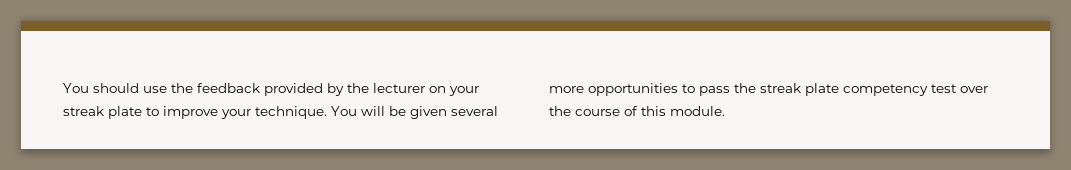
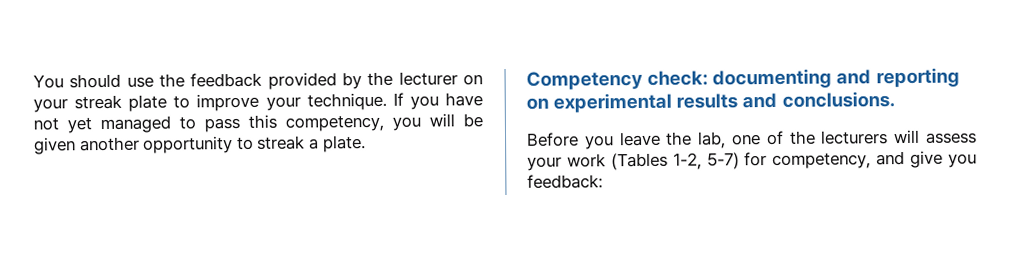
[331,106,498,119] [549,83,988,96] [549,106,725,116] You will be given several more opportunities to pass the streak plate competency test over the course of this module. -> [392,92,483,110] [33,113,483,134] [34,135,366,155] [526,67,960,90] [526,91,895,113] [526,129,977,150] [527,150,977,171] [527,174,603,189] If you have not yet managed to pass this competency, you will be given another opportunity to streak a plate. // Competency check: documenting and reporting on experimental results and conclusions. // Before you leave the lab, one of the lecturers will assess your work (Tables 1-2, 5-7) for competency, and give you feedback:

